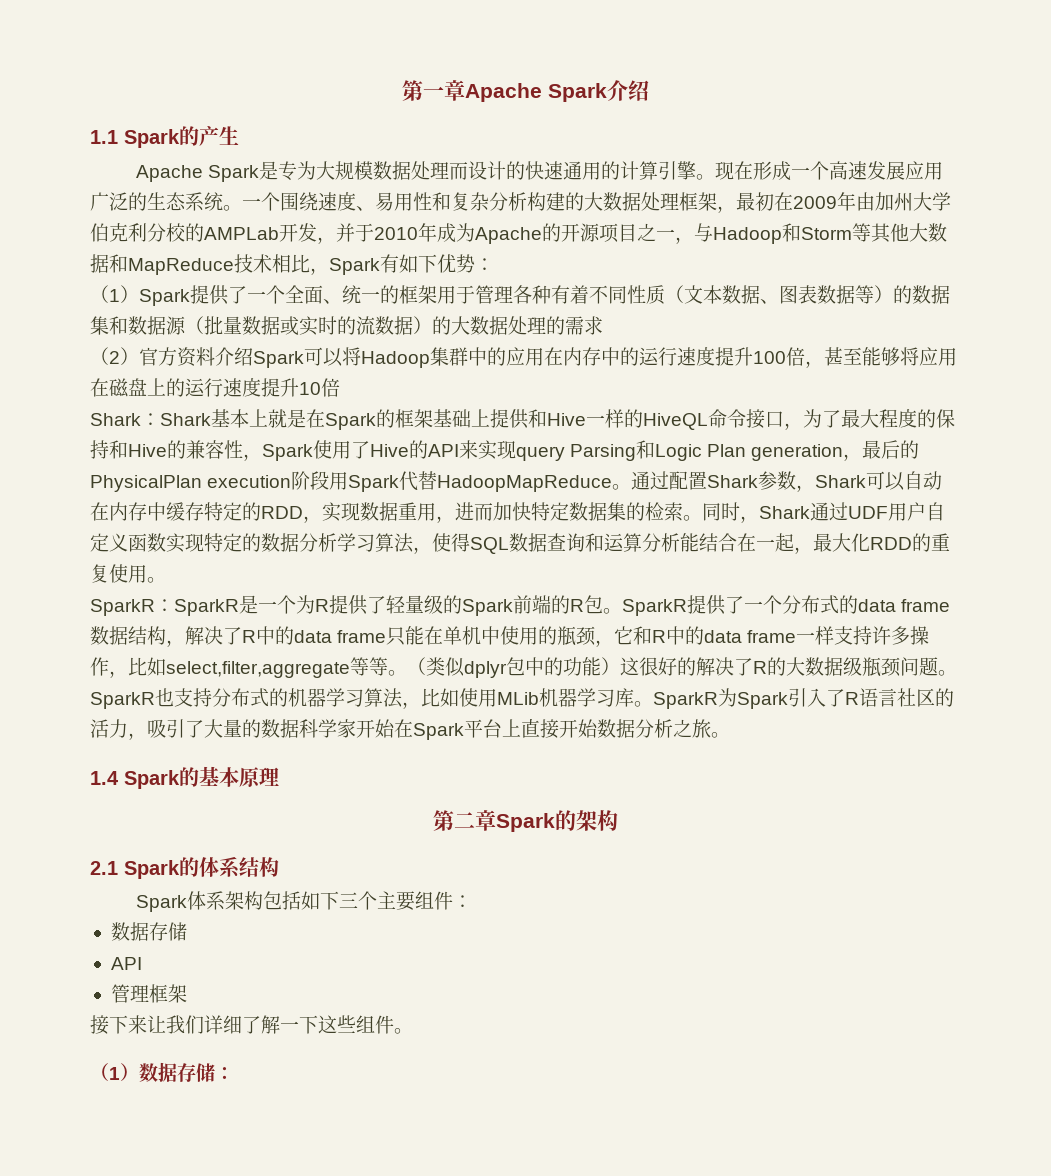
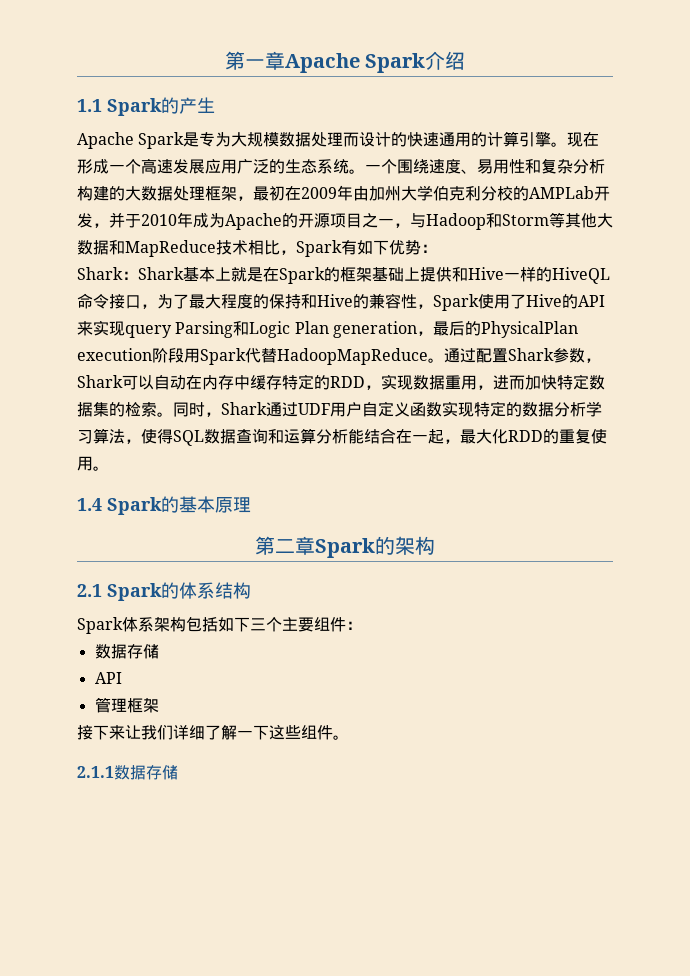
[90,285,950,306] [90,316,603,336] [90,347,957,368] [90,378,340,398] // （1）Spark提供了一个全面、统一的框架用于管理各种有着不同性质（文本数据、图表数据等）的数据集和数据源（批量数据或实时的流数据）的大数据处理的需求 // （2）官方资料介绍Spark可以将Hadoop集群中的应用在内存中的运行速度提升100倍，甚至能够将应用在磁盘上的运行速度提升10倍 -> (437, 248) none
[90,595,951,616] [90,626,930,647] [90,657,957,678] [90,688,954,709] [90,719,730,740] // SparkR：SparkR是一个为R提供了轻量级的Spark前端的R包。SparkR提供了一个分布式的data frame数据结构，解决了R中的data frame只能在单机中使用的瓶颈，它和R中的data frame一样支持许多操作，比如select,filter,aggregate等等。（类似dplyr包中的功能）这很好的解决了R的大数据级瓶颈问题。SparkR也支持分布式的机器学习算法，比如使用MLib机器学习库。SparkR为Spark引入了R语言社区的活力，吸引了大量的数据科学家开始在Spark平台上直接开始数据分析之旅。 -> (109, 468) none
[90,1062,234,1082] （1）数据存储： -> [77,765,178,780] 2.1.1数据存储

